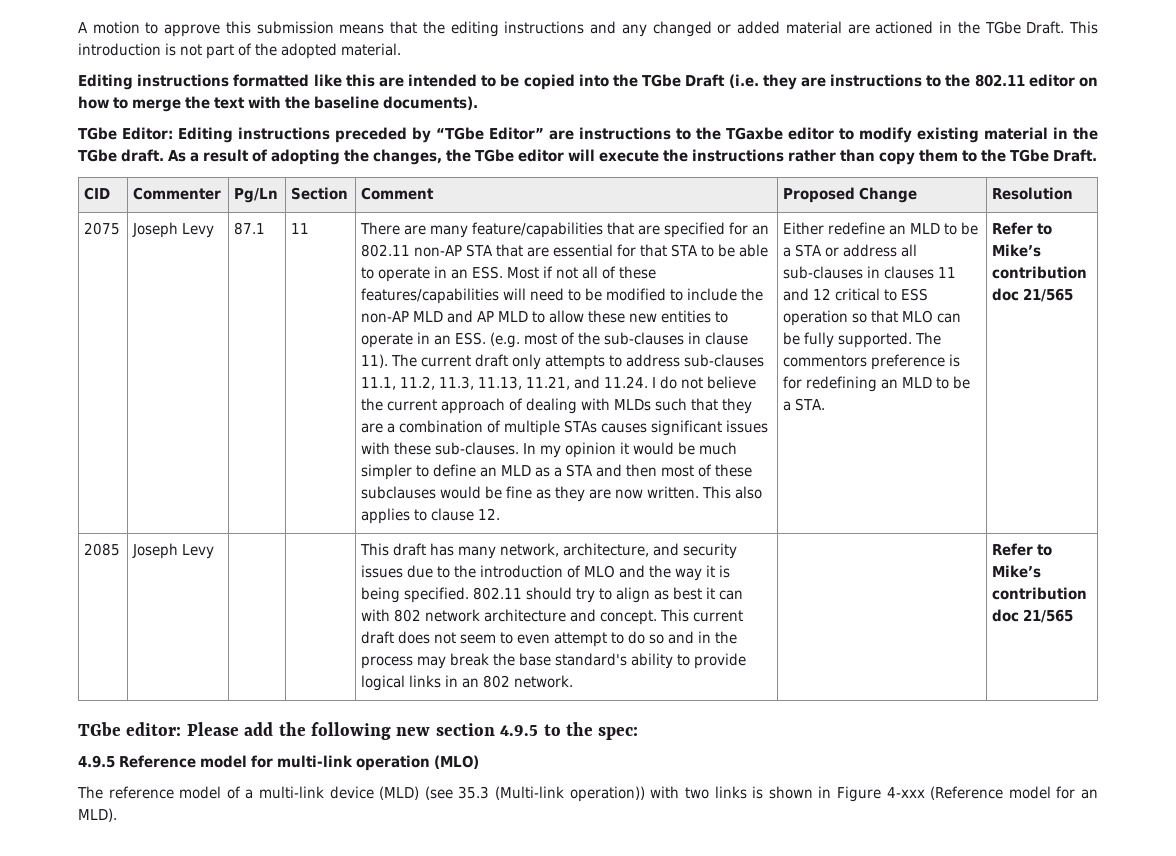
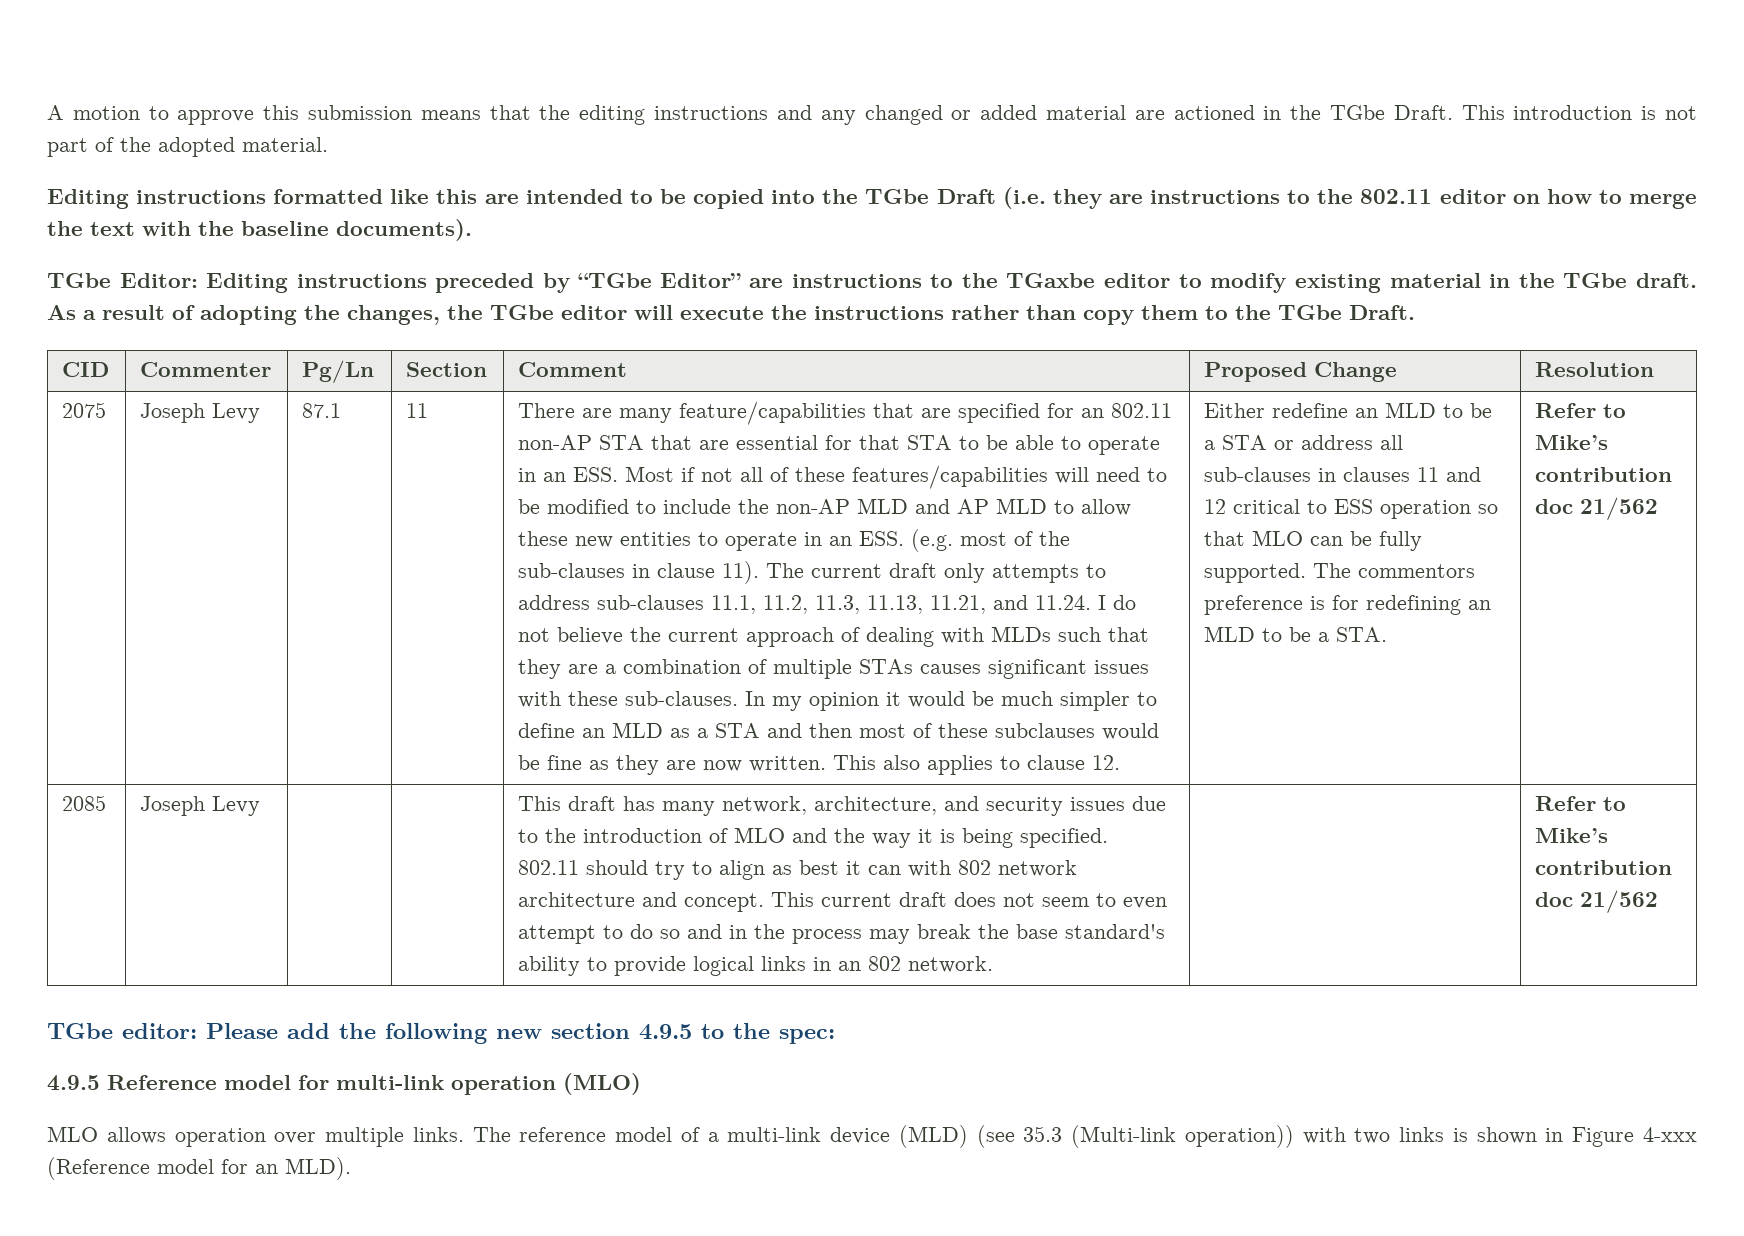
[1023,288,1074,302] 21/565 -> [1580,497,1659,520] 21/562
[1023,609,1074,623] 21/565 -> [1580,890,1659,913] 21/562
(479, 762) none -> [47,1126,464,1147] MLO allows operation over multiple links.

